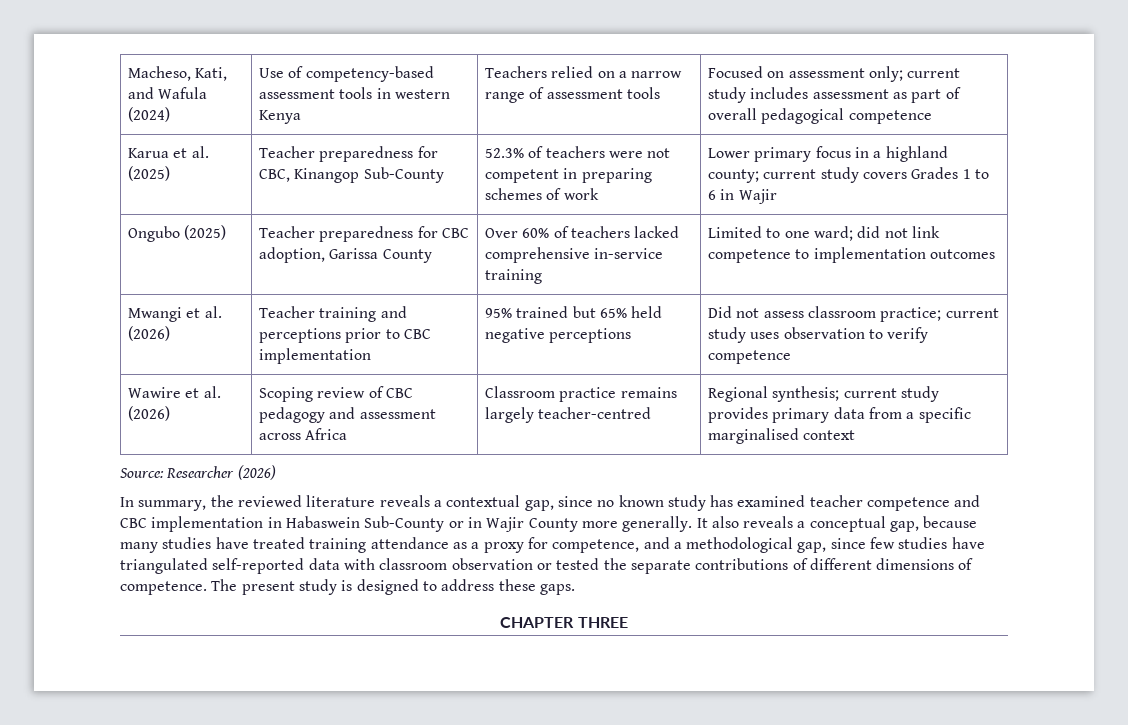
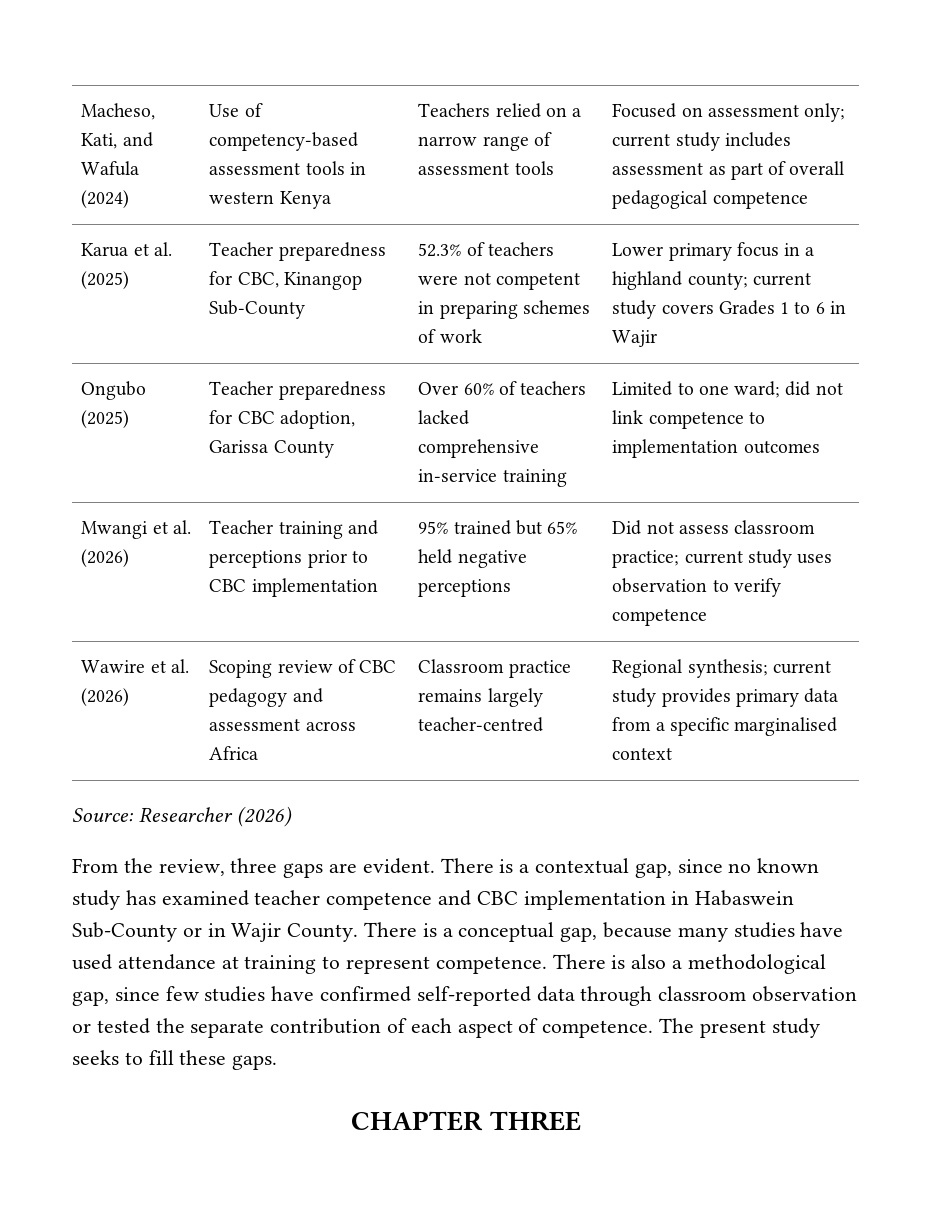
[120,495,430,511] In summary, the reviewed literature reveals -> [72,858,514,878] From the review, three gaps are evident. There is
[528,516,794,532] County more generally. It also reveals -> [287,922,437,942] County. There is
[252,537,670,553] treated training attendance as a proxy for competence, and -> [72,954,667,974] used attendance at training to represent competence. There is also
[120,558,208,574] triangulated -> [320,986,412,1002] confirmed
[343,558,375,570] with -> [580,986,653,1006] through
[695,558,955,570] contributions of different dimensions -> [270,1018,513,1038] contribution of each aspect
[341,579,495,595] is designed to address -> [72,1050,174,1065] seeks to fill

